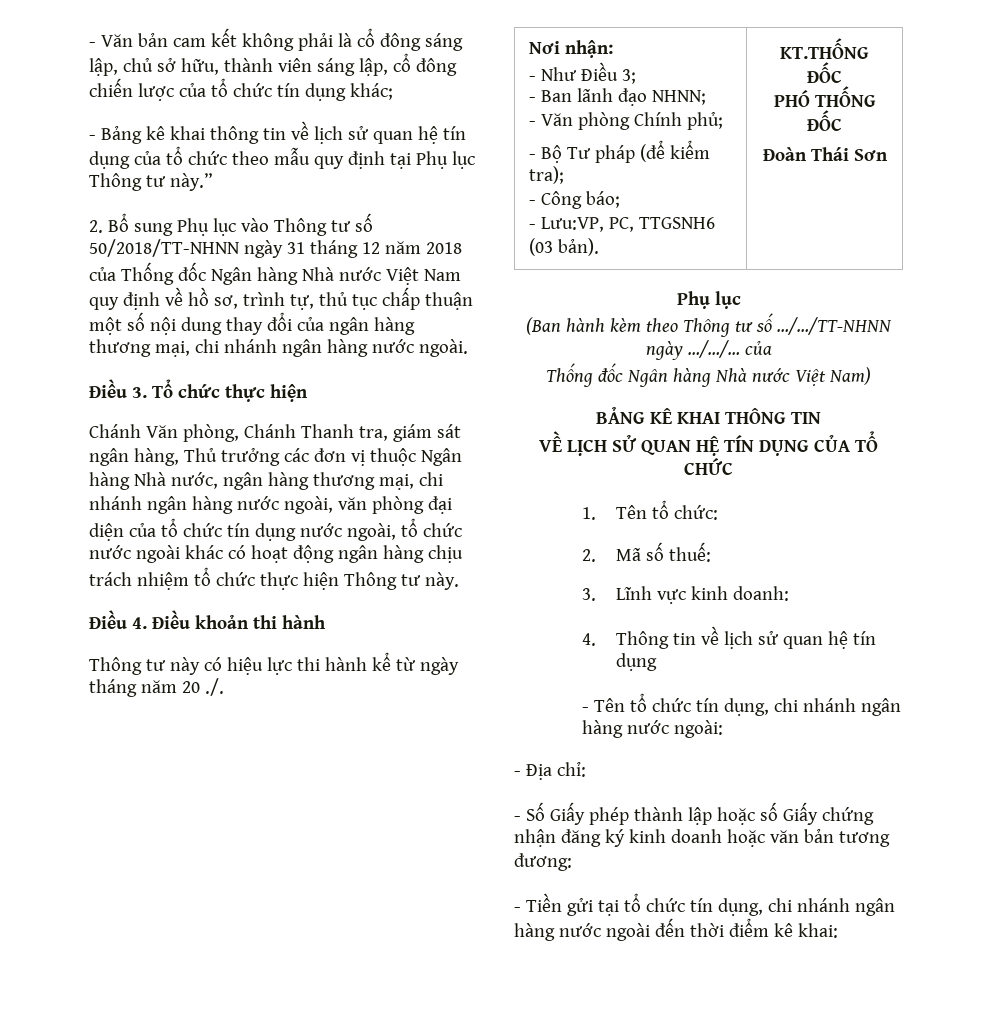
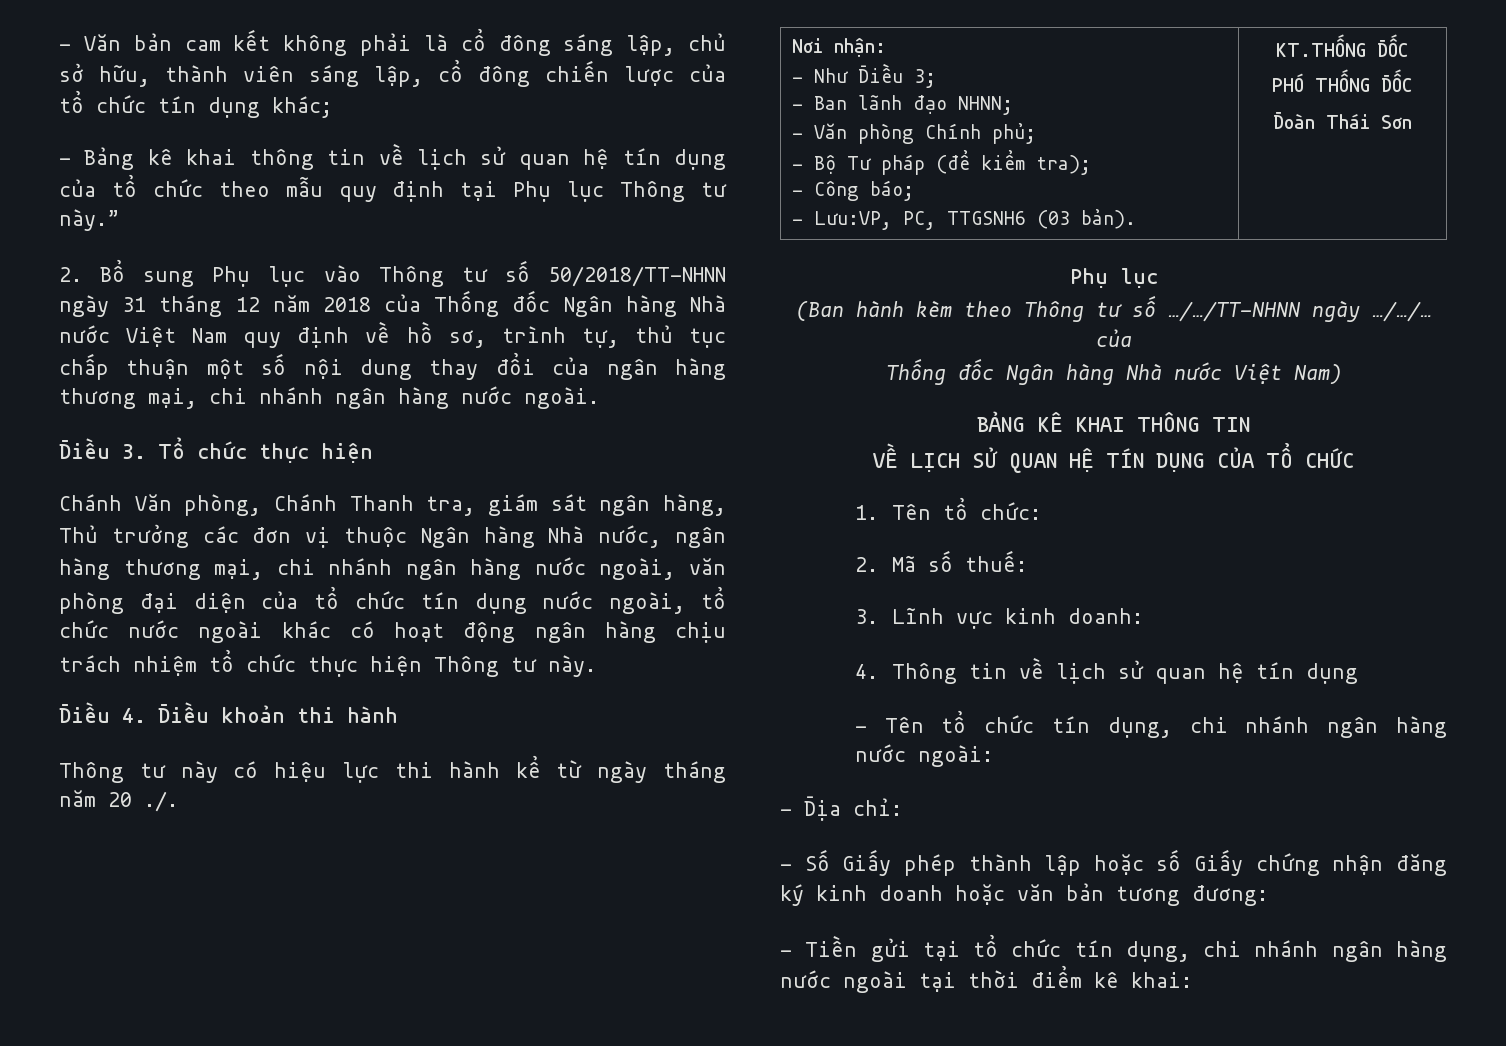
[654,918,685,937] đến -> [919,972,956,992] tại

